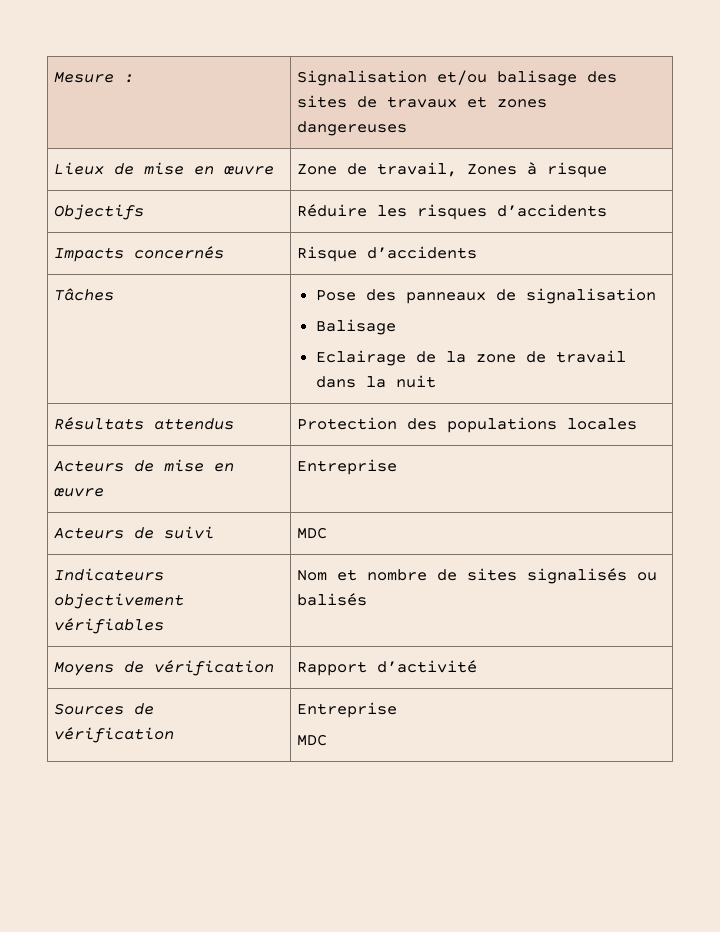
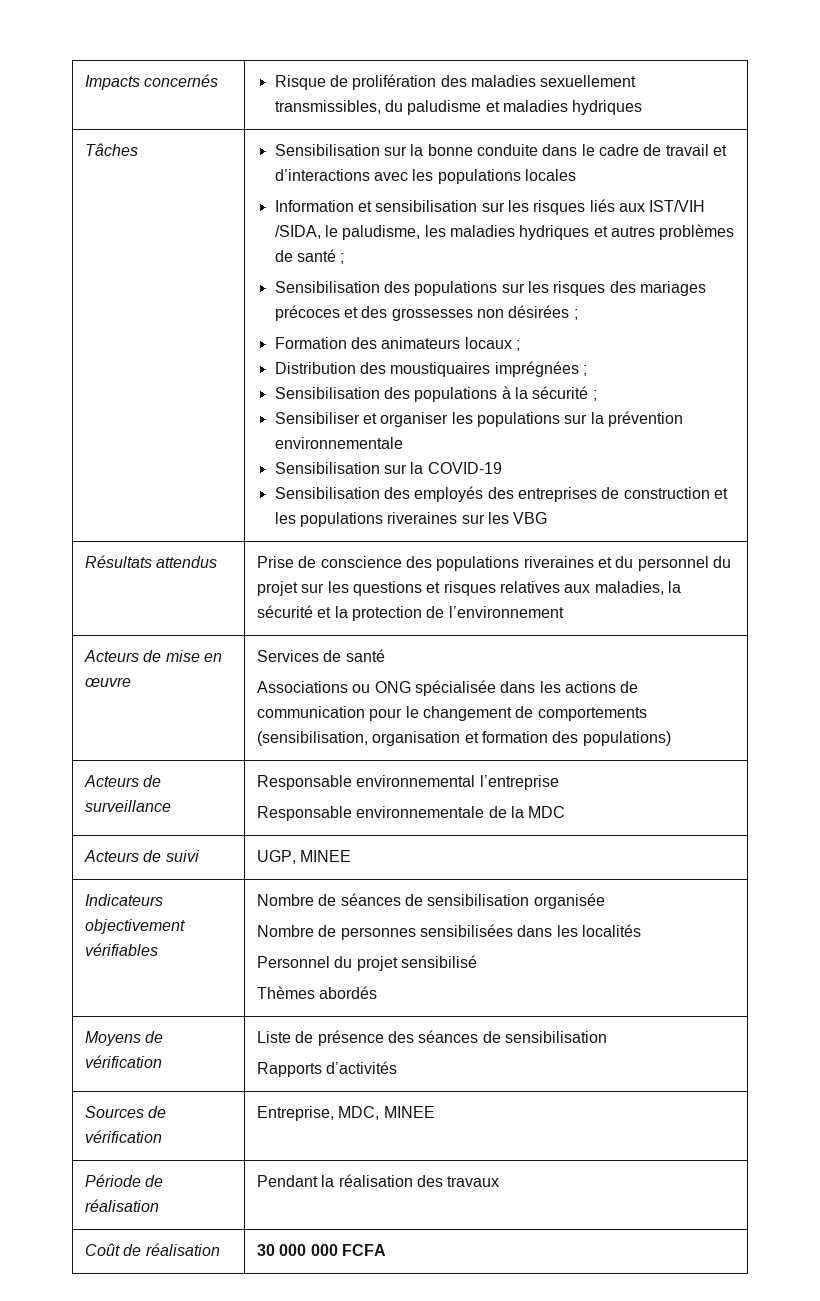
[54,72,135,83] [297,70,618,86] [297,95,548,108] [297,121,408,136] [54,162,275,175] [297,162,608,178] [54,204,145,220] [297,204,608,220] [54,246,225,262] [297,246,478,262] [54,288,115,301] [316,288,657,304] [316,319,397,335] [316,350,627,366] [316,375,437,388] [54,417,235,430] [297,417,638,433] Mesure : | Signalisation et/ou balisage des sites de travaux et zones dangereuses // Lieux de mise en œuvre | Zone de travail, Zones à risque // Objectifs | Réduire les risques d’accidents // Impacts concernés | Risque d’accidents // Tâches | Pose des panneaux de signalisation // Balisage // Eclairage de la zone de travail dans la nuit // Résultats attendus | Protection des populations locales -> [85,74,219,90] [274,74,637,90] [274,100,643,115] [85,143,139,156] [274,144,727,156] [274,169,577,184] [274,199,706,215] [274,224,735,240] [274,249,345,264] [274,281,706,296] [274,305,578,321] [274,337,521,351] [274,361,588,377] [274,386,597,402] [274,411,683,427] [274,437,403,449] [274,462,502,474] [274,486,728,502] [274,512,548,527] [85,555,218,568] [257,556,732,571] [257,581,682,596] [257,605,564,621] Impacts concernés | Risque de prolifération des maladies sexuellement transmissibles, du paludisme et maladies hydriques // Tâches | Sensibilisation sur la bonne conduite dans le cadre de travail et d’interactions avec les populations locales // Information et sensibilisation sur les risques liés aux IST/VIH /SIDA, le paludisme, les maladies hydriques et autres problèmes de santé ; // Sensibilisation des populations sur les risques des mariages précoces et des grossesses non désirées ; // Formation des animateurs locaux ; // Distribution des moustiquaires imprégnées ; // Sensibilisation des populations à la sécurité ; // Sensibiliser et organiser les populations sur la prévention environnementale // Sensibilisation sur la COVID-19 // Sensibilisation des employés des entreprises de construction et les populations riveraines sur les VBG // Résultats attendus | Prise de conscience des populations riveraines et du personnel du projet sur les questions et risques relatives aux maladies, la sécurité et la protection de l’environnement
[297,459,398,475] Entreprise -> [257,649,385,662] [257,680,639,696] [257,706,647,721] [257,731,671,746] [84,775,162,787] [85,800,172,812] [257,775,559,790] [257,806,566,821] Services de santé // Associations ou ONG spécialisée dans les actions de communication pour le changement de comportements (sensibilisation, organisation et formation des populations) // Acteurs de surveillance | Responsable environnemental l’entreprise // Responsable environnementale de la MDC
[297,527,328,539] MDC -> [257,850,352,864] UGP, MINEE
[297,568,658,584] [297,593,368,606] [54,660,275,676] [297,660,478,676] [54,703,155,715] [54,727,175,743] [297,702,398,718] [297,734,328,746] Nom et nombre de sites signalisés ou balisés // Moyens de vérification | Rapport d’activité // Sources de vérification | Entreprise // MDC -> [257,893,605,909] [257,924,642,940] [257,955,478,971] [257,986,378,999] [85,1031,164,1046] [85,1055,163,1068] [257,1030,608,1046] [257,1061,398,1077] [85,1106,167,1118] [85,1130,163,1143] [257,1106,435,1121] [85,1174,164,1187] [85,1199,160,1212] [257,1174,500,1187] [85,1243,220,1256] [257,1244,387,1256] Nombre de séances de sensibilisation organisée // Nombre de personnes sensibilisées dans les localités // Personnel du projet sensibilisé // Thèmes abordés // Moyens de vérification | Liste de présence des séances de sensibilisation // Rapports d’activités // Sources de vérification | Entreprise, MDC, MINEE // Période de réalisation | Pendant la réalisation des travaux // Coût de réalisation | 30 000 000 FCFA

